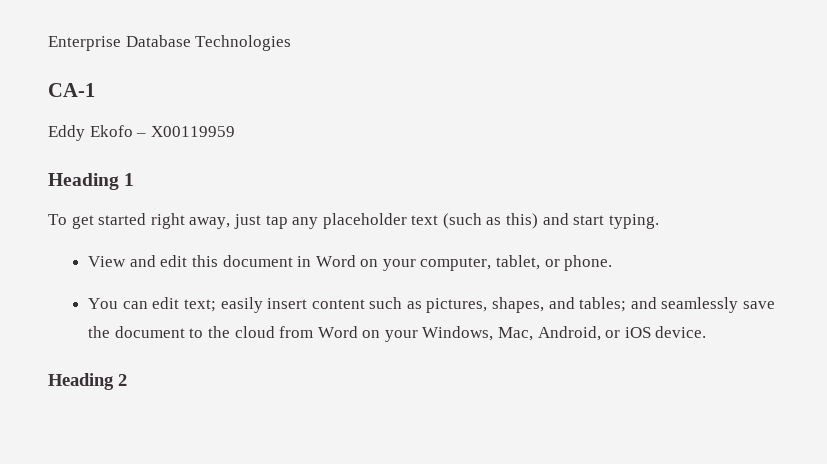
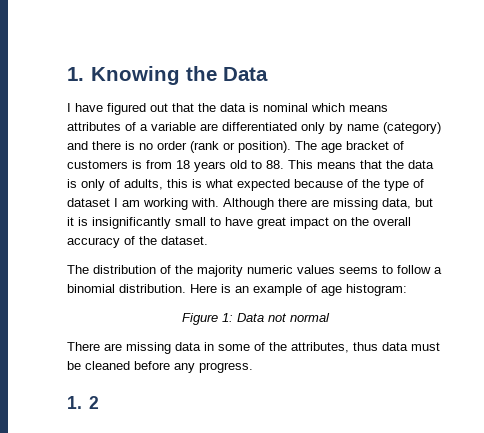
[48,35,292,51] [48,83,95,97] [48,125,235,141] [48,173,135,190] [48,213,659,229] [88,255,613,271] [88,297,776,313] [88,326,707,342] [48,373,114,390] Enterprise Database Technologies // CA-1 // Eddy Ekofo – X00119959 // Heading 1 // To get started right away, just tap any placeholder text (such as this) and start typing. // View and edit this document in Word on your computer, tablet, or phone. // You can edit text; easily insert content such as pictures, shapes, and tables; and seamlessly save the document to the cloud from Word on your Windows, Mac, Android, or iOS device. // Heading -> [67,66,268,85] [67,103,388,115] [67,122,441,134] [67,141,404,153] [67,160,434,172] [67,179,424,191] [67,198,433,210] [67,217,411,229] [67,236,208,248] [67,265,442,277] [67,284,407,296] [181,313,330,325] [67,342,440,354] [67,361,253,373] [67,396,82,409] 1. Knowing the Data // I have figured out that the data is nominal which means attributes of a variable are differentiated only by name (category) and there is no order (rank or position). The age bracket of customers is from 18 years old to 88. This means that the data is only of adults, this is what expected because of the type of dataset I am working with. Although there are missing data, but it is insignificantly small to have great impact on the overall accuracy of the dataset. // The distribution of the majority numeric values seems to follow a binomial distribution. Here is an example of age histogram: // Figure 1: Data not normal // There are missing data in some of the attributes, thus data must be cleaned before any progress. // 1.

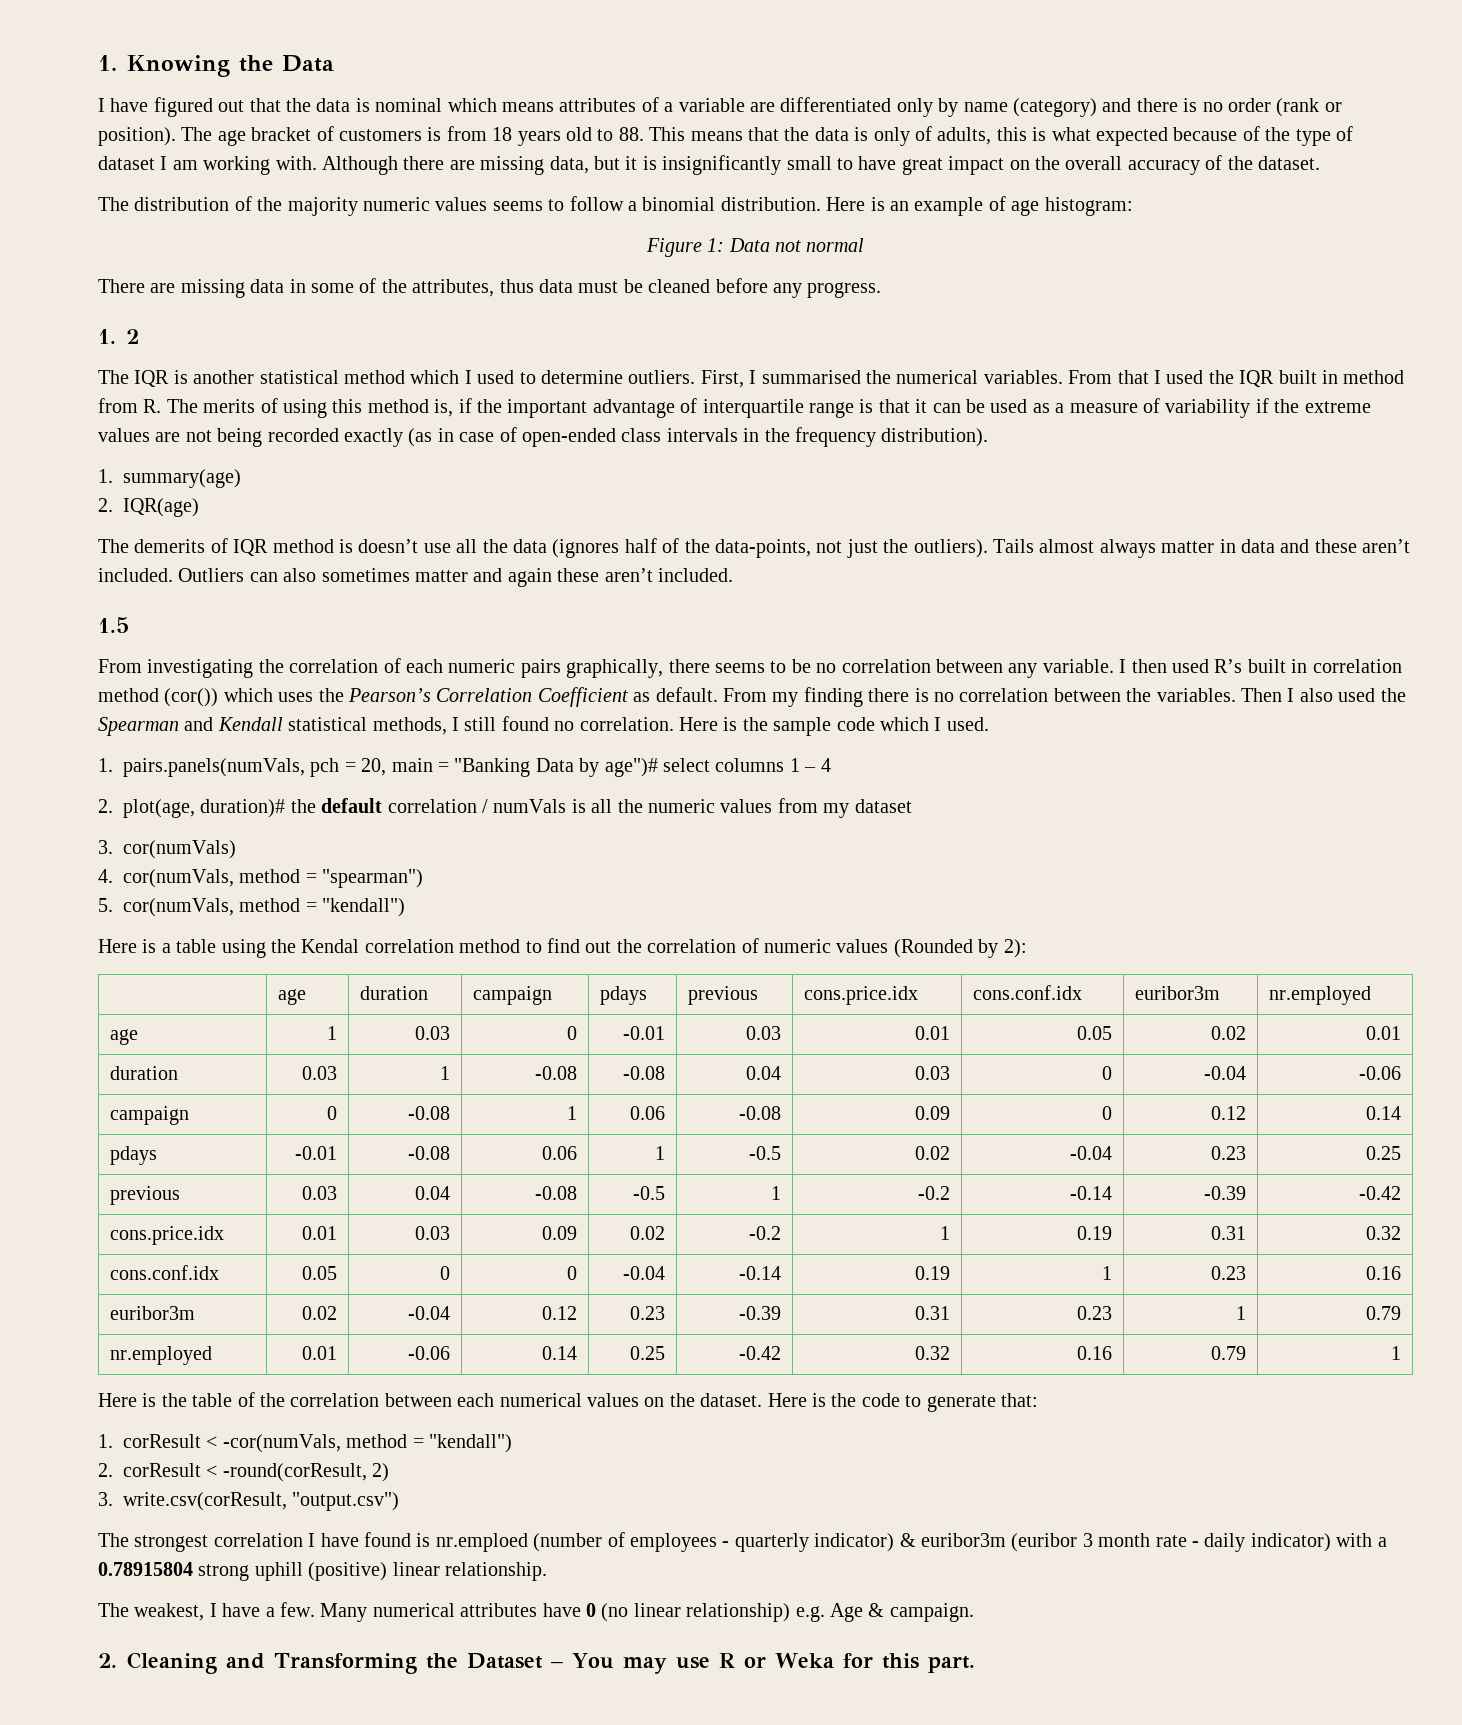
(100, 402) none -> [98,370,1405,388] [98,398,1371,418] [98,427,989,447] [98,469,241,488] [98,498,199,517] [98,538,1411,558] [98,568,733,587] [98,617,129,633] [98,658,1402,678] [98,687,1406,707] [98,716,989,736] [98,758,831,777] [98,798,912,818] [98,840,236,859] [98,869,424,888] [98,898,406,917] [98,938,1027,958] [278,989,307,1005] [360,986,429,1000] [473,986,553,1005] [600,986,648,1005] [688,986,759,1005] [804,986,919,1005] [973,985,1083,1000] [1135,986,1221,1000] [1269,986,1372,1005] [110,1029,139,1045] [326,1026,337,1040] [414,1026,450,1040] [566,1026,577,1040] [622,1026,665,1040] [745,1026,781,1040] [914,1026,950,1040] [1076,1026,1112,1040] [1210,1026,1246,1040] [1365,1026,1401,1040] [110,1066,179,1080] [301,1066,337,1080] [439,1066,450,1080] [534,1066,577,1080] [622,1066,665,1080] [745,1066,781,1080] [914,1066,950,1080] [1101,1066,1112,1080] [1203,1066,1246,1080] [1358,1066,1401,1080] [110,1106,190,1125] [326,1106,337,1120] [407,1106,450,1120] [566,1106,577,1120] [629,1106,665,1120] [738,1106,781,1120] [914,1106,950,1120] [1101,1106,1112,1120] [1210,1106,1246,1120] [1365,1106,1401,1120] [110,1146,158,1165] [294,1146,337,1160] [407,1146,450,1160] [541,1146,577,1160] [654,1146,665,1160] [748,1146,781,1160] [914,1146,950,1160] [1069,1146,1112,1160] [1210,1146,1246,1160] [1365,1146,1401,1160] [110,1186,181,1205] [301,1186,337,1200] [414,1186,450,1200] [534,1186,577,1200] [632,1186,665,1200] [770,1186,781,1200] [917,1186,950,1200] [1069,1186,1112,1200] [1203,1186,1246,1200] [1358,1186,1401,1200] [110,1226,225,1245] [301,1226,337,1240] [414,1226,450,1240] [541,1226,577,1240] [629,1226,665,1240] [748,1226,781,1240] [939,1226,950,1240] [1076,1226,1112,1240] [1210,1226,1246,1240] [1365,1226,1401,1240] [110,1265,220,1280] [301,1266,337,1280] [439,1266,450,1280] [566,1266,577,1280] [622,1266,665,1280] [738,1266,781,1280] [914,1266,950,1280] [1101,1266,1112,1280] [1210,1266,1246,1280] [1365,1266,1401,1280] [110,1306,196,1320] [301,1306,337,1320] [407,1306,450,1320] [541,1306,577,1320] [629,1306,665,1320] [738,1306,781,1320] [914,1306,950,1320] [1076,1306,1112,1320] [1235,1306,1246,1320] [1365,1306,1401,1320] [110,1346,213,1365] [301,1346,337,1360] [407,1346,450,1360] [541,1346,577,1360] [629,1346,665,1360] [738,1346,781,1360] [914,1346,950,1360] [1076,1346,1112,1360] [1210,1346,1246,1360] [1390,1346,1401,1360] [98,1392,1038,1412] [98,1434,512,1453] [98,1463,390,1482] [98,1492,400,1511] [98,1532,1387,1552] [98,1562,547,1581] [98,1602,974,1622] [98,1652,975,1674] // The IQR is another statistical method which I used to determine outliers. First, I summarised the numerical variables. From that I used the IQR built in method from R. The merits of using this method is, if the important advantage of interquartile range is that it can be used as a measure of variability if the extreme values are not being recorded exactly (as in case of open-ended class intervals in the frequency distribution). // 1. summary(age) // 2. IQR(age) // The demerits of IQR method is doesn’t use all the data (ignores half of the data-points, not just the outliers). Tails almost always matter in data and these aren’t included. Outliers can also sometimes matter and again these aren’t included. // 1.5 // From investigating the correlation of each numeric pairs graphically, there seems to be no correlation between any variable. I then used R’s built in correlation method (cor()) which uses the Pearson’s Correlation Coefficient as default. From my finding there is no correlation between the variables. Then I also used the Spearman and Kendall statistical methods, I still found no correlation. Here is the sample code which I used. // 1. pairs.panels(numVals, pch = 20, main = "Banking Data by age")# select columns 1 – 4 // 2. plot(age, duration)# the default correlation / numVals is all the numeric values from my dataset // 3. cor(numVals) // 4. cor(numVals, method = "spearman") // 5. cor(numVals, method = "kendall") // Here is a table using the Kendal correlation method to find out the correlation of numeric values (Rounded by 2): // | age | duration | campaign | pdays | previous | cons.price.idx | cons.conf.idx | euribor3m | nr.employed // age | 1 | 0.03 | 0 | -0.01 | 0.03 | 0.01 | 0.05 | 0.02 | 0.01 // duration | 0.03 | 1 | -0.08 | -0.08 | 0.04 | 0.03 | 0 | -0.04 | -0.06 // campaign | 0 | -0.08 | 1 | 0.06 | -0.08 | 0.09 | 0 | 0.12 | 0.14 // pdays | -0.01 | -0.08 | 0.06 | 1 | -0.5 | 0.02 | -0.04 | 0.23 | 0.25 // previous | 0.03 | 0.04 | -0.08 | -0.5 | 1 | -0.2 | -0.14 | -0.39 | -0.42 // cons.price.idx | 0.01 | 0.03 | 0.09 | 0.02 | -0.2 | 1 | 0.19 | 0.31 | 0.32 // cons.conf.idx | 0.05 | 0 | 0 | -0.04 | -0.14 | 0.19 | 1 | 0.23 | 0.16 // euribor3m | 0.02 | -0.04 | 0.12 | 0.23 | -0.39 | 0.31 | 0.23 | 1 | 0.79 // nr.employed | 0.01 | -0.06 | 0.14 | 0.25 | -0.42 | 0.32 | 0.16 | 0.79 | 1 // Here is the table of the correlation between each numerical values on the dataset. Here is the code to generate that: // 1. corResult < -cor(numVals, method = "kendall") // 2. corResult < -round(corResult, 2) // 3. write.csv(corResult, "output.csv") // The strongest correlation I have found is nr.emploed (number of employees - quarterly indicator) & euribor3m (euribor 3 month rate - daily indicator) with a 0.78915804 strong uphill (positive) linear relationship. // The weakest, I have a few. Many numerical attributes have 0 (no linear relationship) e.g. Age & campaign. // 2. Cleaning and Transforming the Dataset – You may use R or Weka for this part.

